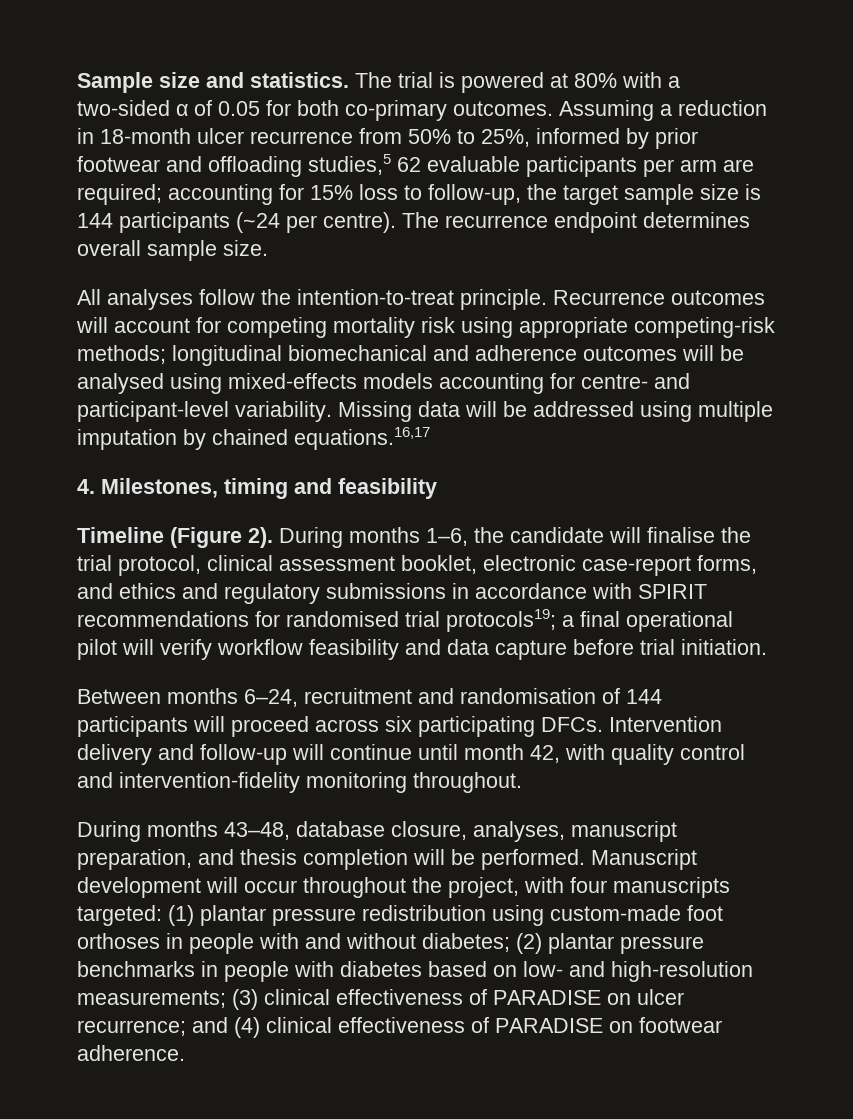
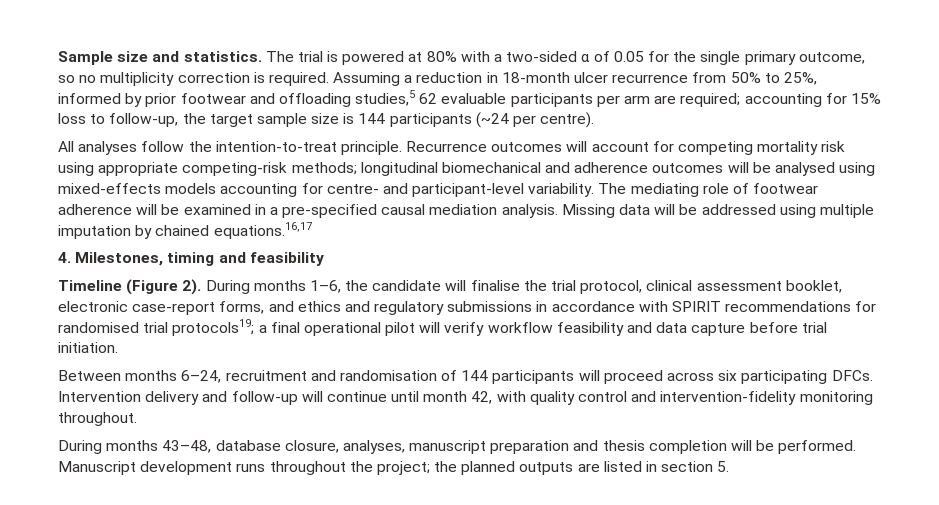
[297,100,553,121] both co-primary outcomes. -> [673,51,865,65] [58,72,329,86] the single primary outcome, so no multiplicity correction is required.
[402,212,750,233] [77,240,268,261] The recurrence endpoint determines overall sample size. -> (595, 120) none
(332, 411) none -> [598,183,819,197] [58,204,558,218] The mediating role of footwear adherence will be examined in a pre-specified causal mediation analysis.
[77,849,192,870] preparation, -> [490,440,570,454] preparation
[206,877,730,898] [77,905,723,926] [77,933,704,954] [77,961,753,982] [77,989,684,1010] [77,1017,722,1038] [77,1045,185,1061] will occur throughout the project, with four manuscripts targeted: (1) plantar pressure redistribution using custom-made foot orthoses in people with and without diabetes; (2) plantar pressure benchmarks in people with diabetes based on low- and high-resolution measurements; (3) clinical effectiveness of PARADISE on ulcer recurrence; and (4) clinical effectiveness of PARADISE on footwear adherence. -> [236,461,730,475] runs throughout the project; the planned outputs are listed in section 5.

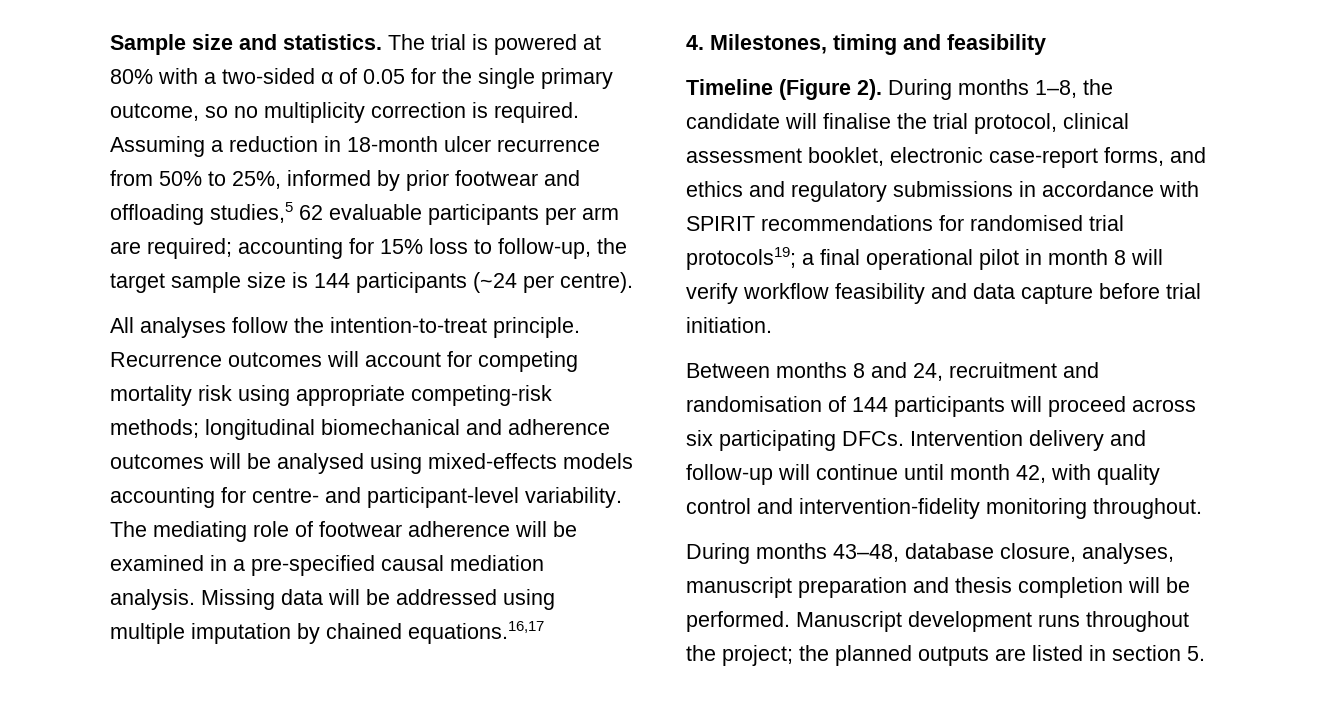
[309,280,341,293] 1–6, -> [1035,80,1077,98] 1–8,
(416, 329) none -> [1025,249,1126,265] in month 8
[181,370,222,383] 6–24, -> [853,362,943,381] 8 and 24,

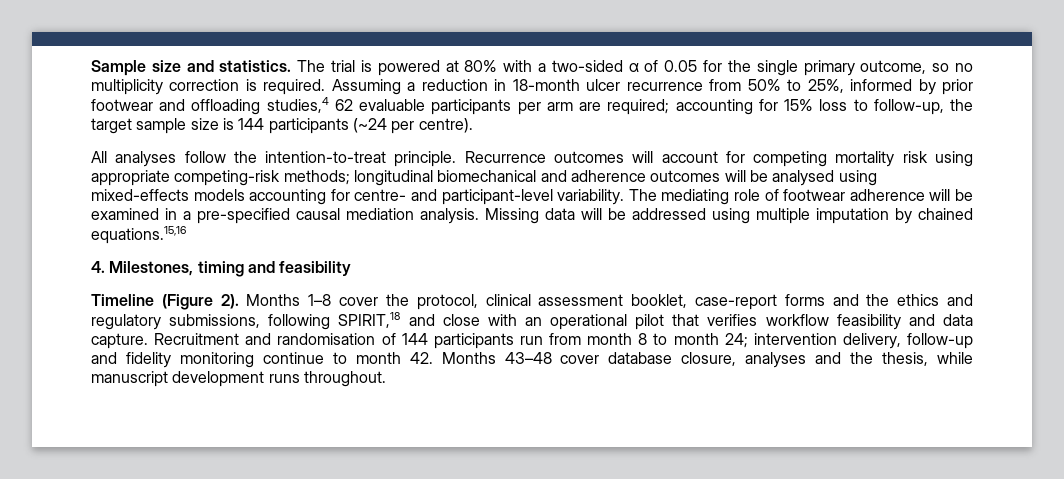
[210,202,293,223] studies,5 -> [266,97,329,113] studies,4
[408,621,544,644] equations.16,17 -> [91,226,186,244] equations.15,16
[888,79,1113,100] [686,113,1129,134] [686,147,1206,168] [686,181,1199,202] [686,215,1124,231] [686,247,1163,270] [686,283,1201,304] [686,317,772,333] [686,362,1057,381] During months 1–8, the candidate will finalise the trial protocol, clinical assessment booklet, electronic case-report forms, and ethics and regulatory submissions in accordance with SPIRIT recommendations for randomised trial protocols19; a final operational pilot in month 8 will verify workflow feasibility and data capture before trial initiation. // Between months 8 and 24, recruitment -> [246,294,973,310] [91,312,973,330] [91,333,240,349] Months 1–8 cover the protocol, clinical assessment booklet, case-report forms and the ethics and regulatory submissions, following SPIRIT,18 and close with an operational pilot that verifies workflow feasibility and data capture. Recruitment
[1010,396,1196,417] [686,430,1146,451] [686,464,1160,485] [686,498,1202,519] [686,543,1174,564] [686,577,1190,598] [686,611,1189,632] [686,645,1205,666] will proceed across six participating DFCs. Intervention delivery and follow-up will continue until month 42, with quality control and intervention-fidelity monitoring throughout. // During months 43–48, database closure, analyses, manuscript preparation and thesis completion will be performed. Manuscript development runs throughout the project; the planned outputs are listed in section 5. -> [519,333,973,349] [91,352,973,368] [91,371,386,387] run from month 8 to month 24; intervention delivery, follow-up and fidelity monitoring continue to month 42. Months 43–48 cover database closure, analyses and the thesis, while manuscript development runs throughout.

